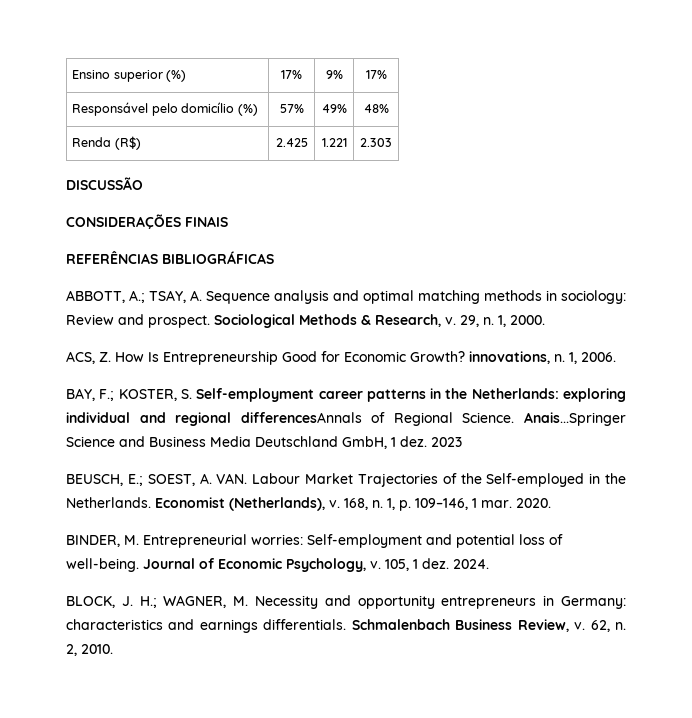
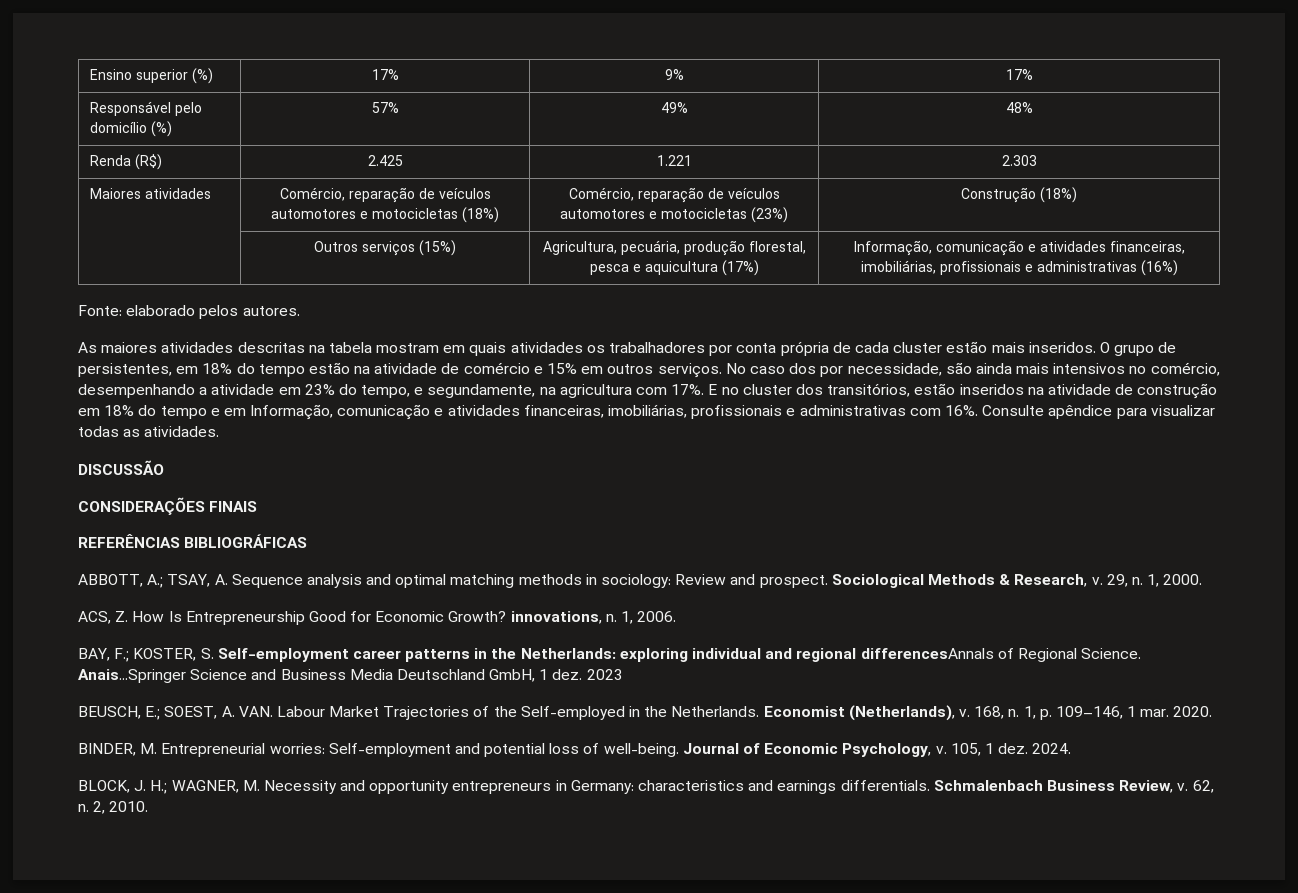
(392, 142) none -> [89,188,211,199] [279,187,491,203] [271,207,499,223] [568,187,780,203] [560,207,789,223] [961,187,1077,203] [314,240,456,256] [542,240,806,256] [589,260,759,276] [853,240,1185,256] [860,260,1178,276] [78,305,300,319] [78,341,1177,356] [78,362,1220,378] [78,383,1218,399] [78,404,1215,420] [78,426,220,437] // Maiores atividades | Comércio, reparação de veículos automotores e motocicletas (18%) | Comércio, reparação de veículos automotores e motocicletas (23%) | Construção (18%) // | Outros serviços (15%) | Agricultura, pecuária, produção florestal, pesca e aquicultura (17%) | Informação, comunicação e atividades financeiras, imobiliárias, profissionais e administrativas (16%) // Fonte: elaborado pelos autores. // As maiores atividades descritas na tabela mostram em quais atividades os trabalhadores por conta própria de cada cluster estão mais inseridos. O grupo de persistentes, em 18% do tempo estão na atividade de comércio e 15% em outros serviços. No caso dos por necessidade, são ainda mais intensivos no comércio, desempenhando a atividade em 23% do tempo, e segundamente, na agricultura com 17%. E no cluster dos transitórios, estão inseridos na atividade de construção em 18% do tempo e em Informação, comunicação e atividades financeiras, imobiliárias, profissionais e administrativas com 16%. Consulte apêndice para visualizar todas as atividades.

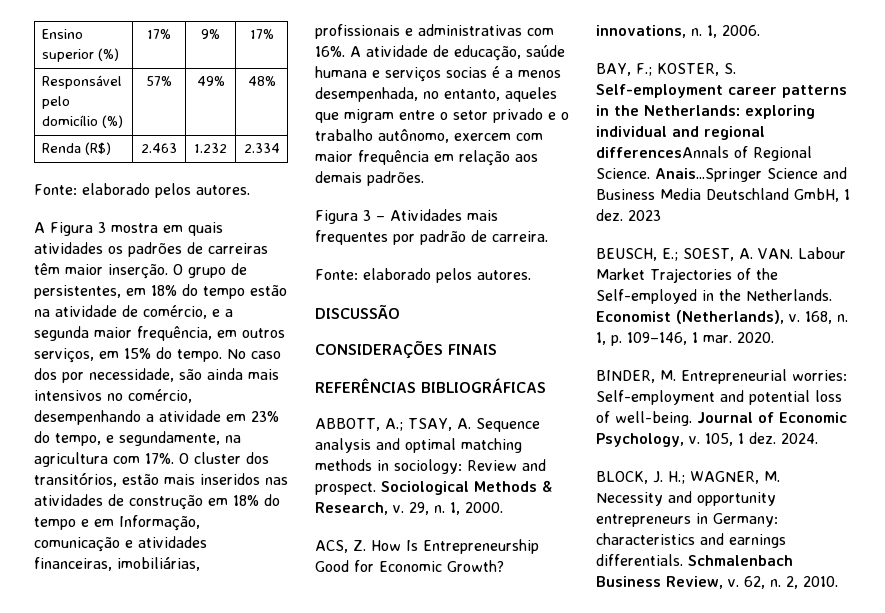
[367,155,403,166] [656,155,692,166] [1001,155,1037,166] [89,188,211,199] [279,187,491,203] [271,207,499,223] [568,187,780,203] [560,207,789,223] [961,187,1077,203] [314,240,456,256] [542,240,806,256] [589,260,759,276] [853,240,1185,256] [860,260,1178,276] [78,305,300,319] [78,341,1096,356] 2.425 | 1.221 | 2.303 // Maiores atividades | Comércio, reparação de veículos automotores e motocicletas (18%) | Comércio, reparação de veículos automotores e motocicletas (23%) | Construção (18%) // | Outros serviços (15%) | Agricultura, pecuária, produção florestal, pesca e aquicultura (17%) | Informação, comunicação e atividades financeiras, imobiliárias, profissionais e administrativas (16%) // Fonte: elaborado pelos autores. // As maiores atividades descritas na tabela mostram em quais atividades os trabalhadores por conta própria de cada cluster estão mais inseridos. -> [141,143,177,153] [194,143,227,153] [243,143,280,153] [34,183,250,198] [34,222,223,236] [34,242,268,257] [34,263,168,279] 2.463 | 1.232 | 2.334 // Fonte: elaborado pelos autores. // A Figura 3 mostra em quais atividades os padrões de carreiras têm maior inserção.
[463,362,722,378] comércio e 15% em outros serviços. -> [143,305,233,319] [34,326,285,341] [34,347,222,363] comércio, e a segunda maior frequência, em outros serviços, em 15% do tempo.
[708,384,739,395] E no -> [179,453,189,464] O
[959,384,1111,395] inseridos na atividade -> [164,473,288,485] [34,494,103,506] mais inseridos nas atividades
[982,405,1215,419] [78,426,220,437] Consulte apêndice para visualizar todas as atividades. -> [350,45,565,61] [315,66,561,82] [315,87,557,102] [315,108,569,123] [315,129,543,143] [315,150,538,166] [315,171,424,186] [315,209,498,224] [315,230,548,245] [315,268,531,283] A atividade de educação, saúde humana e serviços socias é a menos desempenhada, no entanto, aqueles que migram entre o setor privado e o trabalho autônomo, exercem com maior frequência em relação aos demais padrões. // Figura 3 – Atividades mais frequentes por padrão de carreira. // Fonte: elaborado pelos autores.

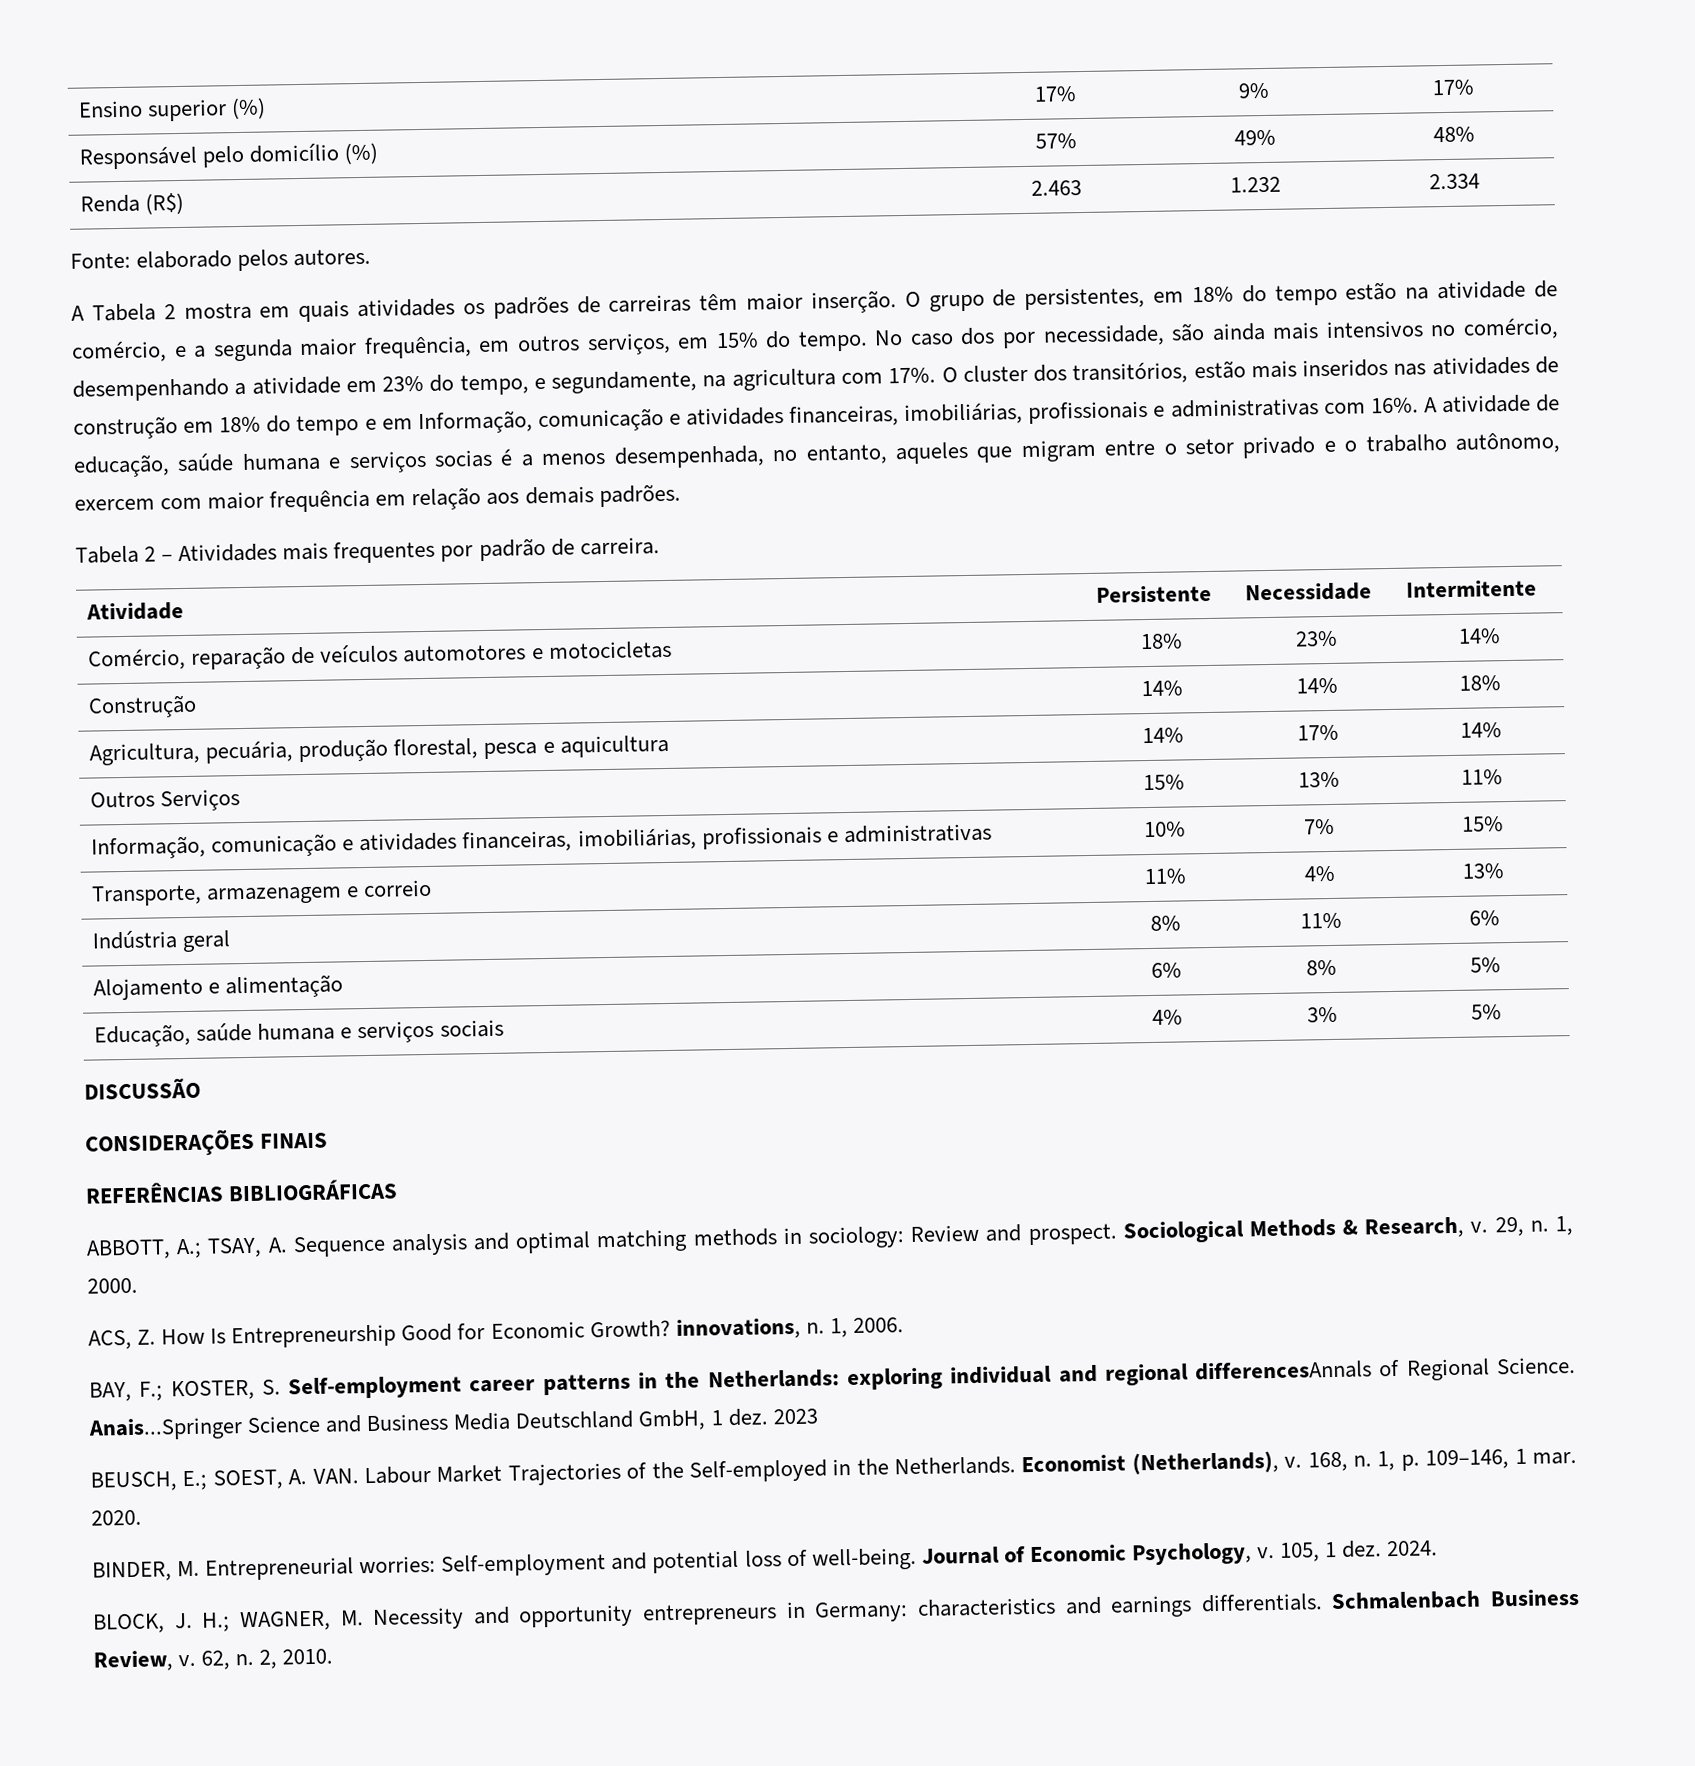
[50,222,106,236] Figura 3 -> [91,303,176,322] Tabela 2
[315,210,371,224] Figura 3 -> [75,545,157,564] Tabela 2
[315,268,531,283] // Fonte: elaborado pelos autores. -> [86,601,185,621] [1096,584,1213,603] [1245,582,1373,602] [1406,579,1538,598] [88,640,672,671] [1139,633,1183,650] [1294,630,1338,647] [1458,628,1501,644] [88,694,198,719] [1140,680,1183,697] [1295,677,1338,694] [1459,675,1501,691] [89,734,669,766] [1141,727,1184,744] [1296,724,1339,741] [1460,722,1502,738] [90,789,241,812] [1142,774,1185,791] [1297,771,1340,788] [1461,769,1503,785] [91,823,992,860] [1143,821,1186,838] [1304,818,1335,835] [1461,816,1504,832] [91,879,433,907] [1143,868,1187,885] [1304,865,1336,882] [1462,863,1505,879] [92,930,232,953] [1150,915,1181,931] [1299,912,1342,929] [1468,910,1500,926] [93,974,344,1001] [1151,962,1182,978] [1306,959,1337,976] [1469,957,1501,973] [94,1019,504,1048] [1152,1009,1183,1025] [1307,1006,1338,1023] [1470,1004,1502,1020] // Atividade | Persistente | Necessidade | Intermitente // Comércio, reparação de veículos automotores e motocicletas | 18% | 23% | 14% // Construção | 14% | 14% | 18% // Agricultura, pecuária, produção florestal, pesca e aquicultura | 14% | 17% | 14% // Outros Serviços | 15% | 13% | 11% // Informação, comunicação e atividades financeiras, imobiliárias, profissionais e administrativas | 10% | 7% | 15% // Transporte, armazenagem e correio | 11% | 4% | 13% // Indústria geral | 8% | 11% | 6% // Alojamento e alimentação | 6% | 8% | 5% // Educação, saúde humana e serviços sociais | 4% | 3% | 5%

